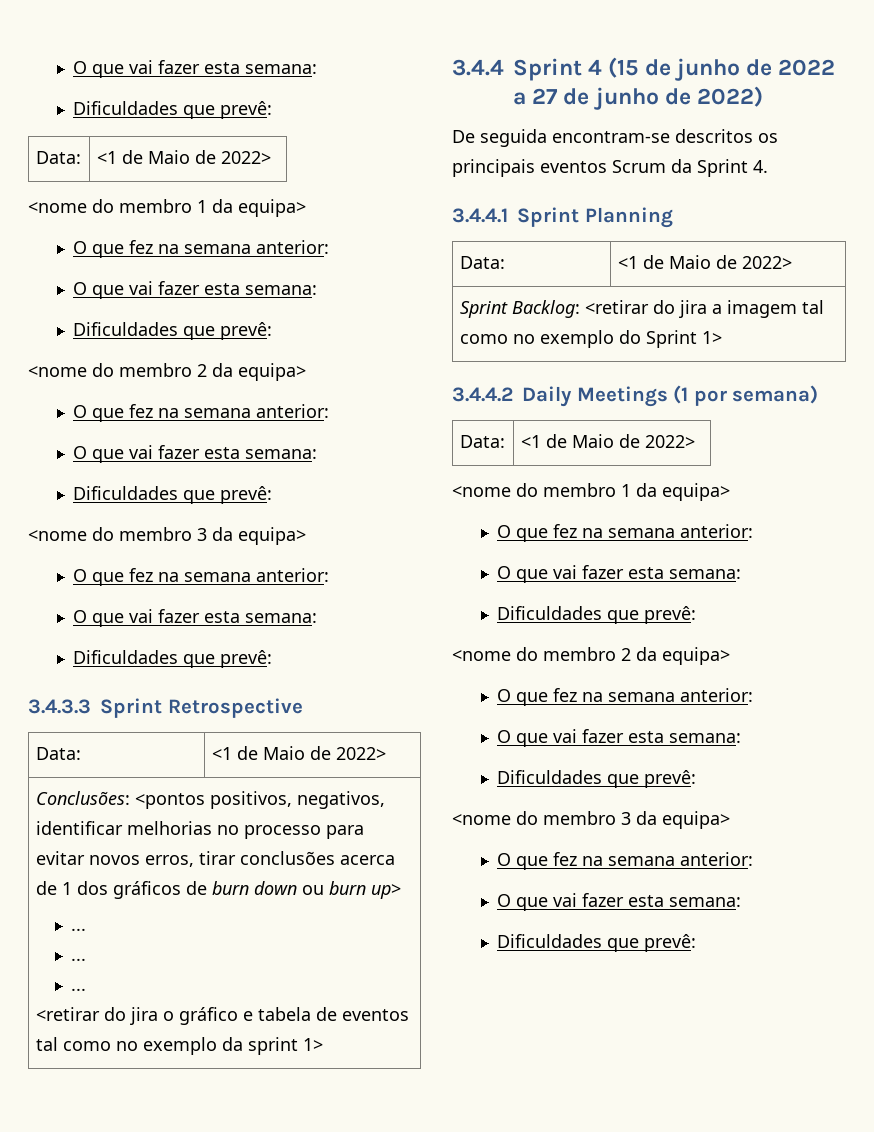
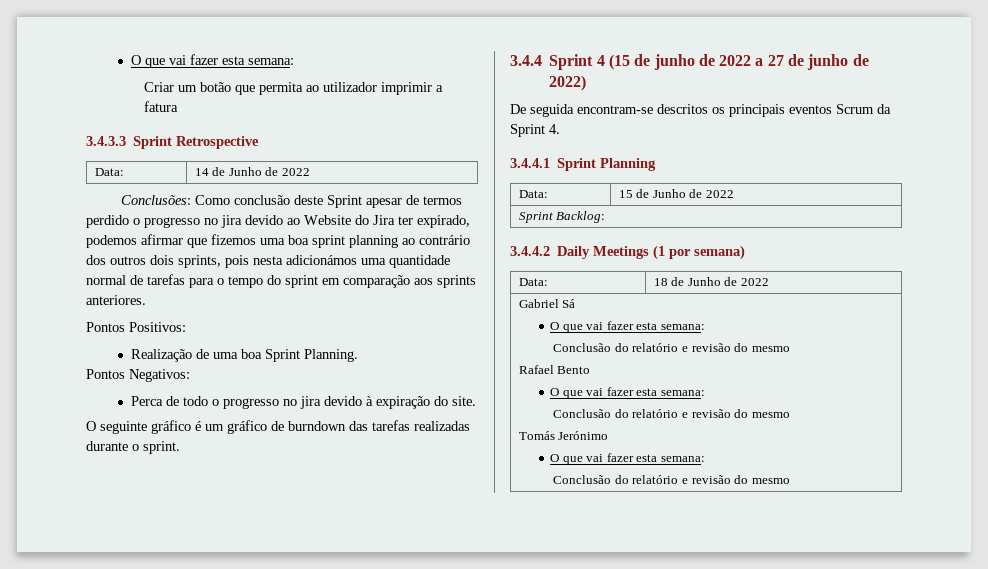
[72,60,317,78] [72,101,272,119] [35,151,81,164] [96,150,271,164] [28,199,306,217] [72,240,329,258] [72,281,317,299] [72,322,272,340] [28,363,306,381] [72,404,329,422] [72,445,317,463] [72,486,272,504] [28,527,306,545] [72,568,329,586] [72,609,317,627] [72,650,272,668] [28,698,303,718] [35,747,81,760] [211,746,386,760] [35,791,385,809] [35,821,364,839] [35,851,395,867] [35,881,401,899] [70,928,86,931] [70,958,86,961] [70,988,86,991] [35,1007,409,1025] [35,1037,323,1055] O que vai fazer esta semana: // Dificuldades que prevê: // Data: | <1 de Maio de 2022> // <nome do membro 1 da equipa> // O que fez na semana anterior: // O que vai fazer esta semana: // Dificuldades que prevê: // <nome do membro 2 da equipa> // O que fez na semana anterior: // O que vai fazer esta semana: // Dificuldades que prevê: // <nome do membro 3 da equipa> // O que fez na semana anterior: // O que vai fazer esta semana: // Dificuldades que prevê: // 3.4.3.3 Sprint Retrospective // Data: | <1 de Maio de 2022> // Conclusões: <pontos positivos, negativos, identificar melhorias no processo para evitar novos erros, tirar conclusões acerca de 1 dos gráficos de burn down ou burn up> // ... // ... // ... // <retirar do jira o gráfico e tabela de eventos tal como no exemplo da sprint 1> -> [130,54,294,68] [143,82,443,95] [143,101,178,112] [86,136,260,149] [94,168,124,176] [194,167,310,176] [121,195,463,208] [86,215,470,228] [86,234,470,248] [86,255,450,268] [86,274,476,288] [86,295,146,305] [86,322,186,332] [130,349,358,362] [86,369,190,382] [130,396,476,409] [86,420,470,434] [86,441,180,454] O que vai fazer esta semana: // Criar um botão que permita ao utilizador imprimir a fatura // 3.4.3.3 Sprint Retrospective // Data: | 14 de Junho de 2022 // Conclusões: Como conclusão deste Sprint apesar de termos perdido o progresso no jira devido ao Website do Jira ter expirado, podemos afirmar que fizemos uma boa sprint planning ao contrário dos outros dois sprints, pois nesta adicionámos uma quantidade normal de tarefas para o tempo do sprint em comparação aos sprints anteriores. // Pontos Positivos: // Realização de uma boa Sprint Planning. // Pontos Negativos: // Perca de todo o progresso no jira devido à expiração do site. // O seguinte gráfico é um gráfico de burndown das tarefas realizadas durante o sprint.
[617,255,792,269] [459,300,824,318] [459,330,722,348] <1 de Maio de 2022> // Sprint Backlog: <retirar do jira a imagem tal como no exemplo do Sprint 1> -> [618,189,734,198] [518,211,606,223] 15 de Junho de 2022 // Sprint Backlog:
[520,434,695,448] [452,483,730,501] [496,524,753,542] [496,565,741,583] [496,606,696,624] [452,647,730,665] [496,688,753,706] [496,729,741,747] [496,770,696,788] [452,811,730,829] [496,852,753,870] [496,893,741,911] [496,934,696,952] <1 de Maio de 2022> // <nome do membro 1 da equipa> // O que fez na semana anterior: // O que vai fazer esta semana: // Dificuldades que prevê: // <nome do membro 2 da equipa> // O que fez na semana anterior: // O que vai fazer esta semana: // Dificuldades que prevê: // <nome do membro 3 da equipa> // O que fez na semana anterior: // O que vai fazer esta semana: // Dificuldades que prevê: -> [653,277,769,286] [518,299,576,308] [550,321,705,333] [553,343,790,352] [518,365,591,374] [550,387,705,399] [553,409,790,418] [518,431,609,440] [550,453,705,465] [553,475,790,484] 18 de Junho de 2022 // Gabriel Sá // O que vai fazer esta semana: // Conclusão do relatório e revisão do mesmo // Rafael Bento // O que vai fazer esta semana: // Conclusão do relatório e revisão do mesmo // Tomás Jerónimo // O que vai fazer esta semana: // Conclusão do relatório e revisão do mesmo

